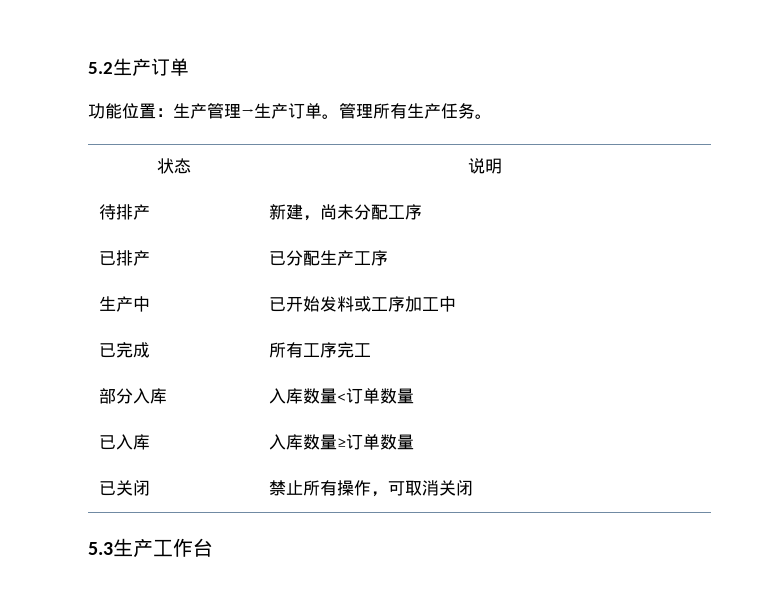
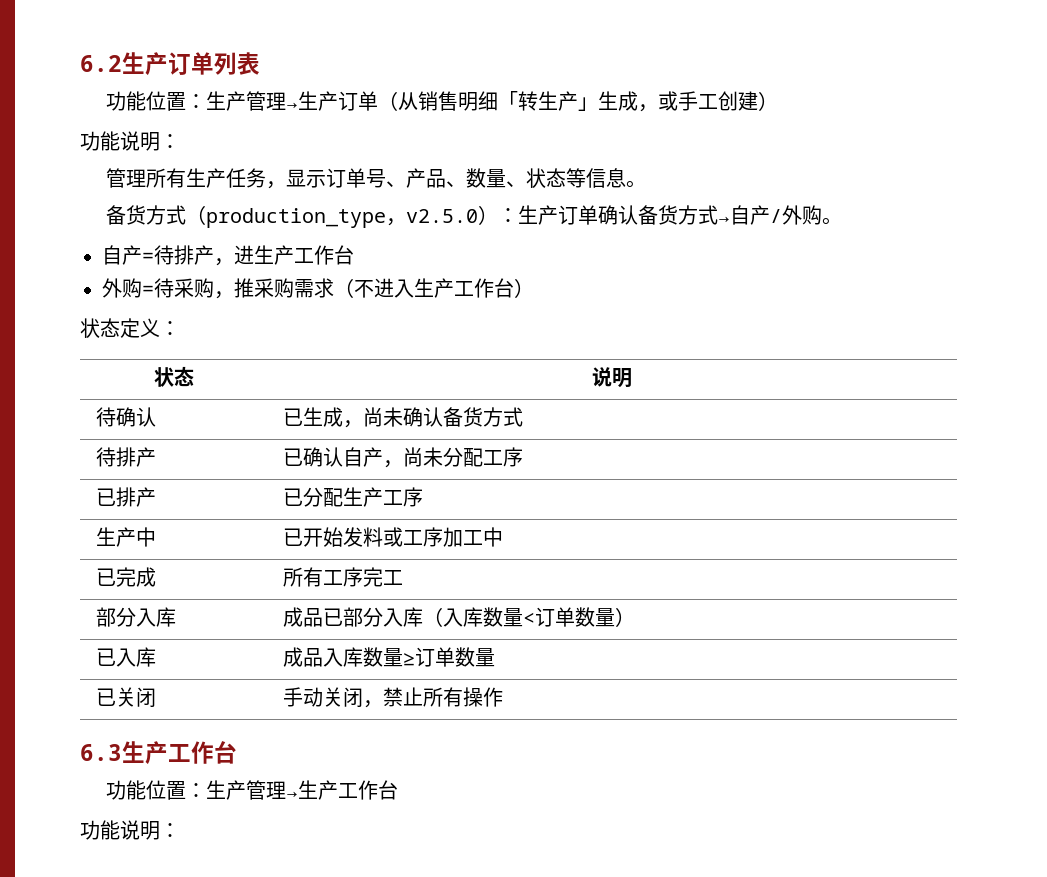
[88,58,189,76] 5.2生产订单 -> [80,52,260,76] 6.2生产订单列表
[322,103,492,119] [156,158,191,174] [467,158,502,174] 。管理所有生产任务。 // 状态 | 说明 -> [378,91,779,112] [80,131,180,151] [106,168,647,189] [106,205,843,228] [102,245,354,266] [102,278,534,299] [80,318,180,338] [154,366,194,387] [592,367,632,388] [95,407,156,427] [282,407,523,428] （从销售明细「转生产」生成，或手工创建） // 功能说明： // 管理所有生产任务，显示订单号、产品、数量、状态等信息。 // 备货方式（production_type，v2.5.0）：生产订单确认备货方式→自产/外购。 // 自产=待排产，进生产工作台 // 外购=待采购，推采购需求（不进入生产工作台） // 状态定义： // 状态 | 说明 // 待确认 | 已生成，尚未确认备货方式
[268,204,303,220] 新建 -> [282,447,383,467] 已确认自产
(167, 396) none -> [282,607,443,627] 成品已部分入库（
(414, 396) none -> [614,607,635,627] ）
(150, 442) none -> [282,647,323,667] 成品
(150, 488) none -> [282,687,383,708] 手动关闭，
[370,480,473,497] [88,538,213,557] ，可取消关闭 // 5.3生产工作台 -> [80,741,237,765] [106,780,399,800] [80,820,180,840] // 6.3生产工作台 // 功能位置：生产管理→生产工作台 // 功能说明：

